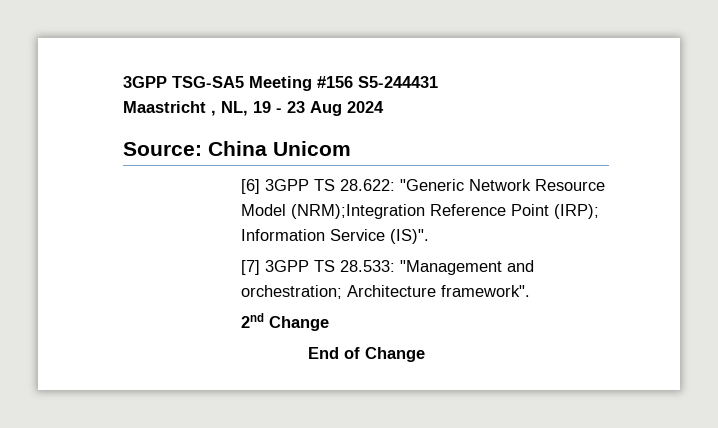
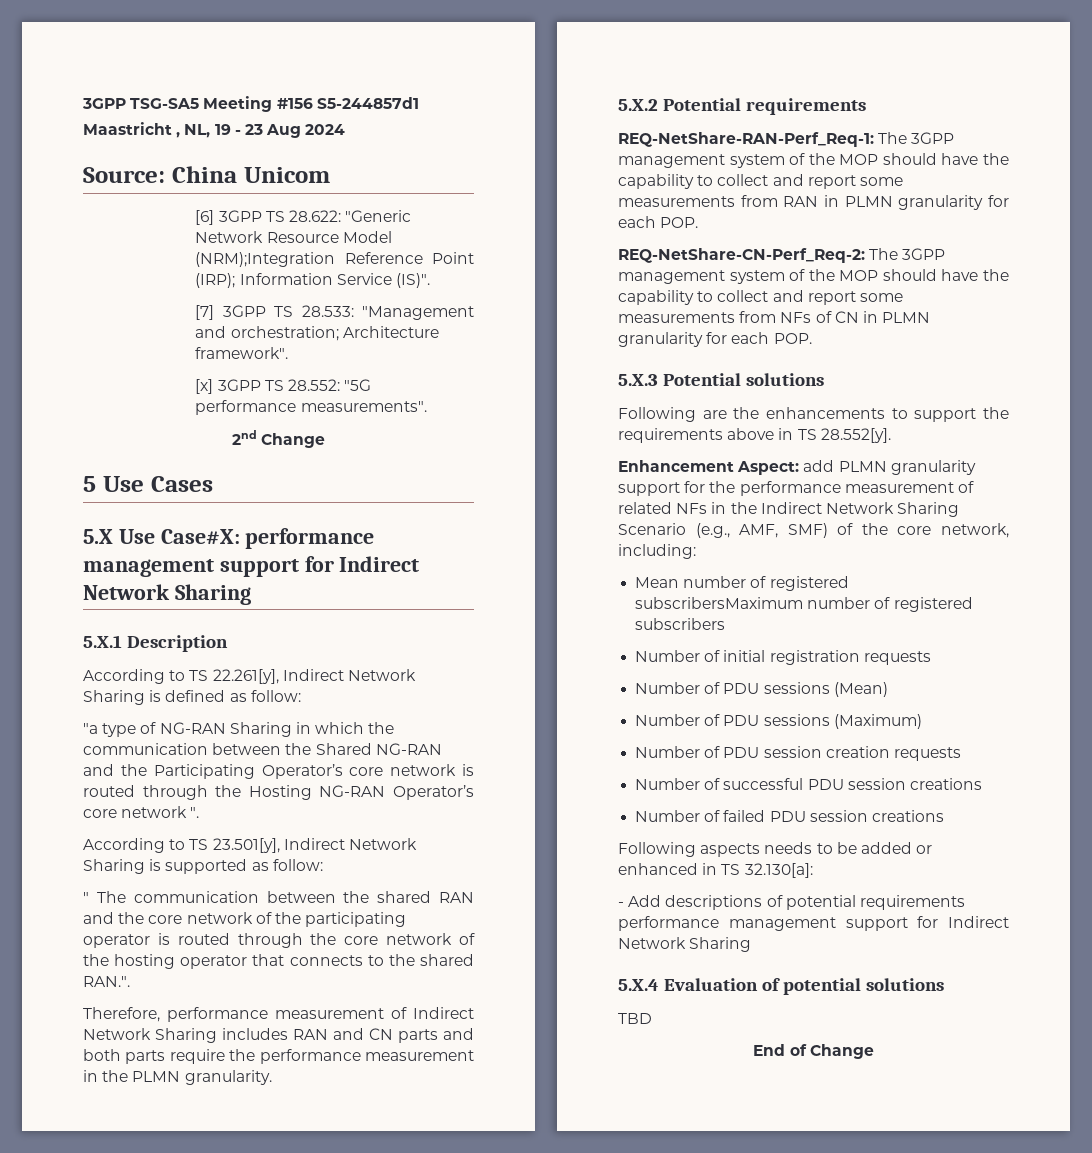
[358,76,438,88] S5-244431 -> [316,97,419,109] S5-244857d1
[241,313,330,331] 2nd Change -> [195,379,372,394] [195,400,427,415] [231,430,326,448] [83,476,213,492] [83,528,375,549] [83,556,420,577] [83,584,251,605] [83,635,228,652] [83,669,416,684] [83,690,301,705] [83,722,395,737] [83,743,442,755] [83,764,474,779] [83,785,474,800] [83,806,200,818] [83,838,417,853] [83,859,323,874] [83,891,474,903] [83,912,407,927] [83,933,475,948] [83,954,475,969] [83,976,130,987] [83,1007,474,1022] [83,1028,474,1043] [83,1049,474,1064] [83,1070,272,1085] [618,98,866,115] [618,132,955,147] [618,153,1009,168] [618,174,903,189] [618,195,1009,210] [618,216,699,228] [618,248,946,263] [618,269,1009,284] [618,290,903,305] [618,311,931,323] [618,332,812,347] [618,373,824,386] [618,407,1009,422] [618,428,891,443] [618,460,976,475] [618,481,974,496] [618,502,960,517] [618,523,1009,538] [618,544,696,559] [635,576,849,591] [635,597,973,612] [635,618,726,630] [635,650,931,665] [635,682,888,697] [635,714,922,729] [635,746,961,761] [635,778,982,790] [635,810,944,822] [618,842,933,857] [618,863,813,878] [618,895,965,910] [618,916,1009,931] [618,937,752,952] [618,978,944,995] [618,1013,652,1024] [x] 3GPP TS 28.552: "5G performance measurements". // 2nd Change // 5 Use Cases // 5.X Use Case#X: performance management support for Indirect Network Sharing // 5.X.1 Description // According to TS 22.261[y], Indirect Network Sharing is defined as follow: // "a type of NG-RAN Sharing in which the communication between the Shared NG-RAN and the Participating Operator’s core network is routed through the Hosting NG-RAN Operator’s core network ". // According to TS 23.501[y], Indirect Network Sharing is supported as follow: // " The communication between the shared RAN and the core network of the participating operator is routed through the core network of the hosting operator that connects to the shared RAN.". // Therefore, performance measurement of Indirect Network Sharing includes RAN and CN parts and both parts require the performance measurement in the PLMN granularity. // 5.X.2 Potential requirements // REQ-NetShare-RAN-Perf_Req-1: The 3GPP management system of the MOP should have the capability to collect and report some measurements from RAN in PLMN granularity for each POP. // REQ-NetShare-CN-Perf_Req-2: The 3GPP management system of the MOP should have the capability to collect and report some measurements from NFs of CN in PLMN granularity for each POP. // 5.X.3 Potential solutions // Following are the enhancements to support the requirements above in TS 28.552[y]. // Enhancement Aspect: add PLMN granularity support for the performance measurement of related NFs in the Indirect Network Sharing Scenario (e.g., AMF, SMF) of the core network, including: // Mean number of registered subscribersMaximum number of registered subscribers // Number of initial registration requests // Number of PDU sessions (Mean) // Number of PDU sessions (Maximum) // Number of PDU session creation requests // Number of successful PDU session creations // Number of failed PDU session creations // Following aspects needs to be added or enhanced in TS 32.130[a]: // - Add descriptions of potential requirements performance management support for Indirect Network Sharing // 5.X.4 Evaluation of potential solutions // TBD

